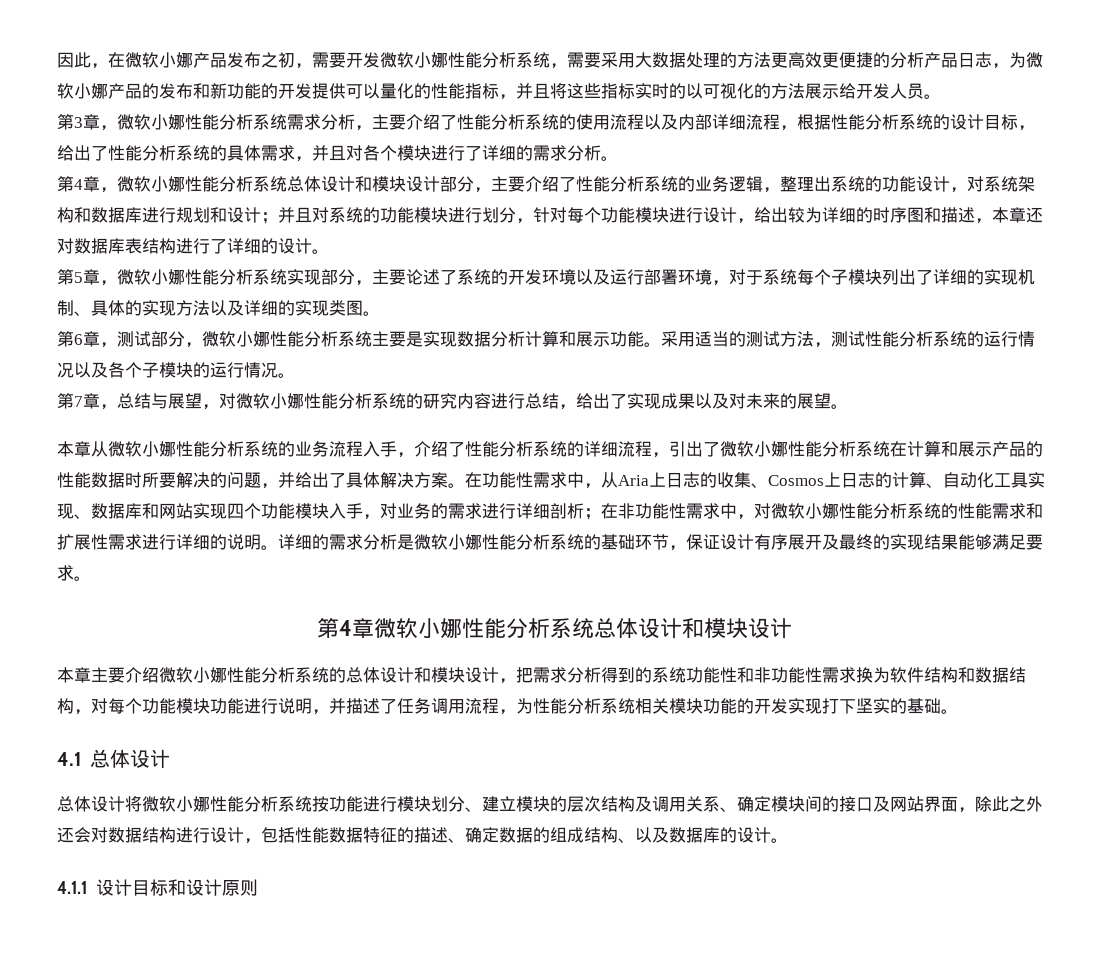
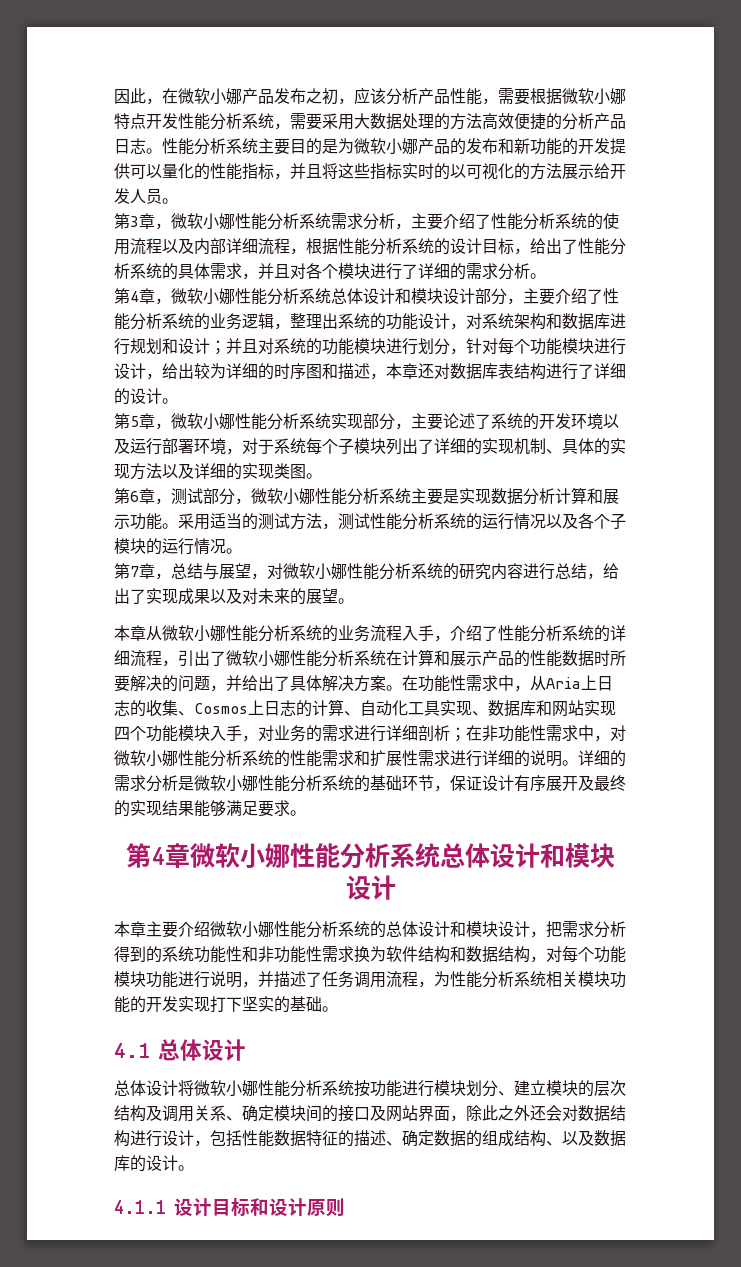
[312,52,448,68] 需要开发微软小娜 -> [354,87,626,105] [114,113,178,129] 应该分析产品性能，需要根据微软小娜特点开发
[771,52,839,68] 更高效更 -> [482,113,514,130] 高效
[992,63,1009,69] ， -> [146,138,338,155] 。性能分析系统主要目的是

